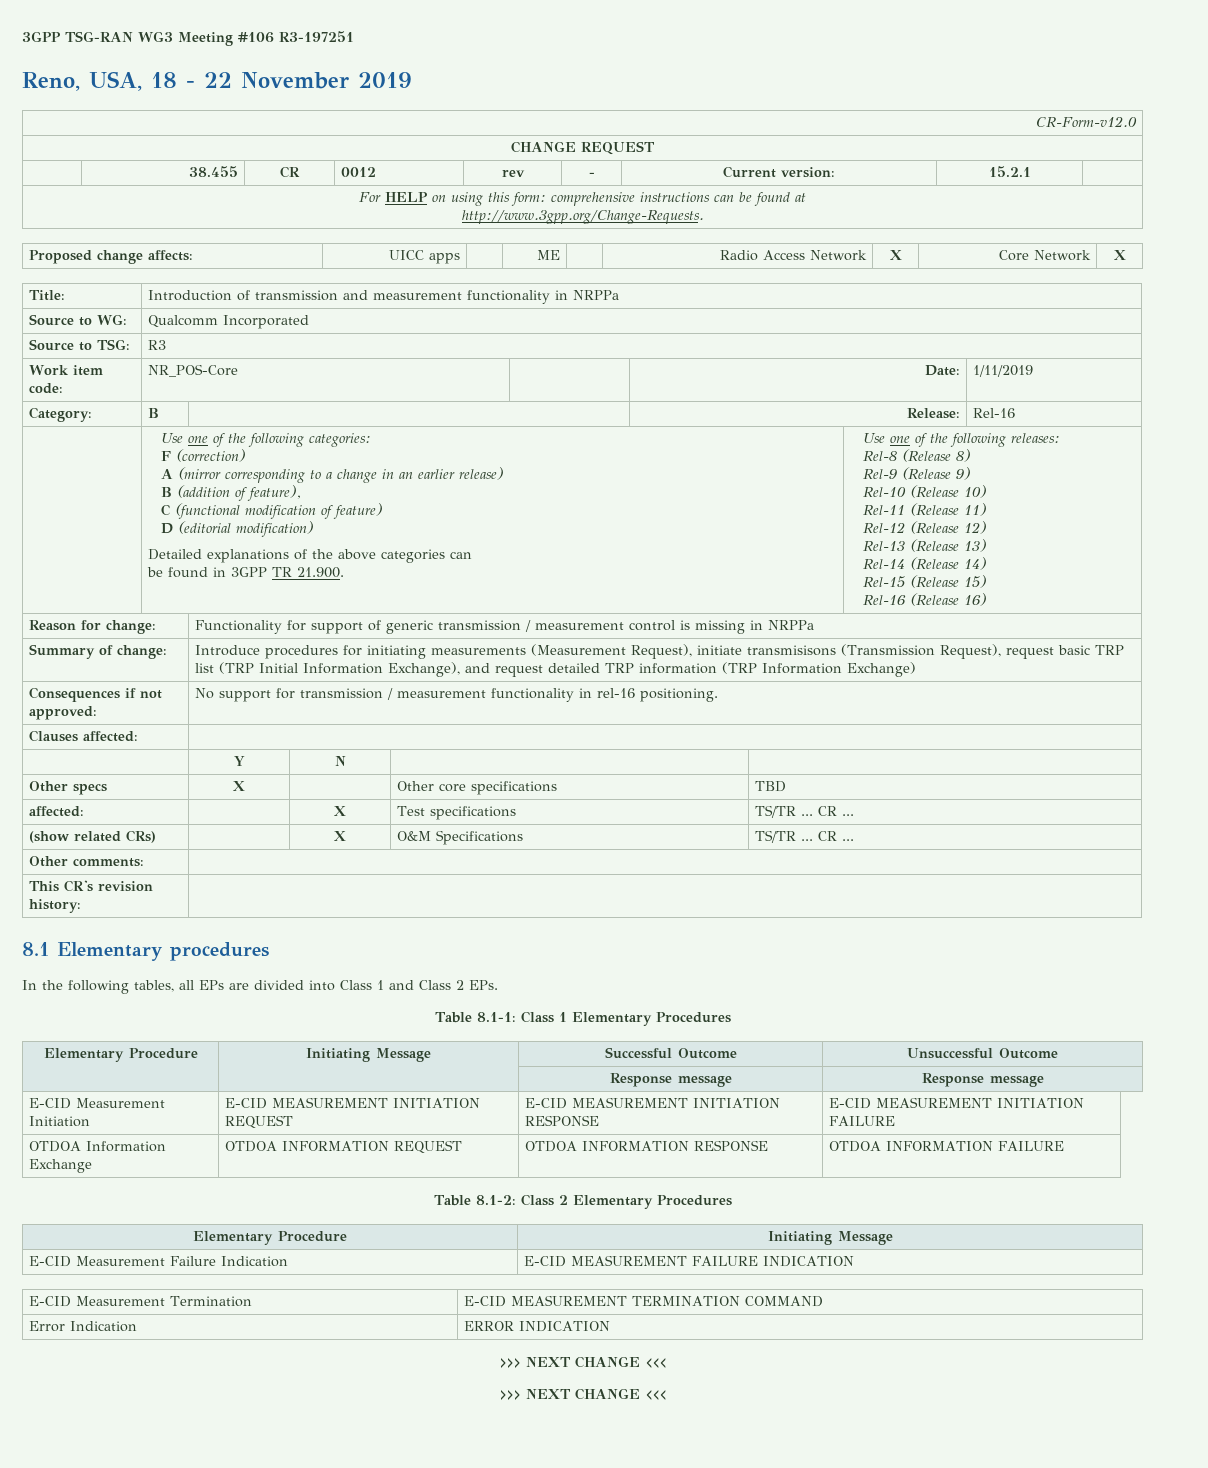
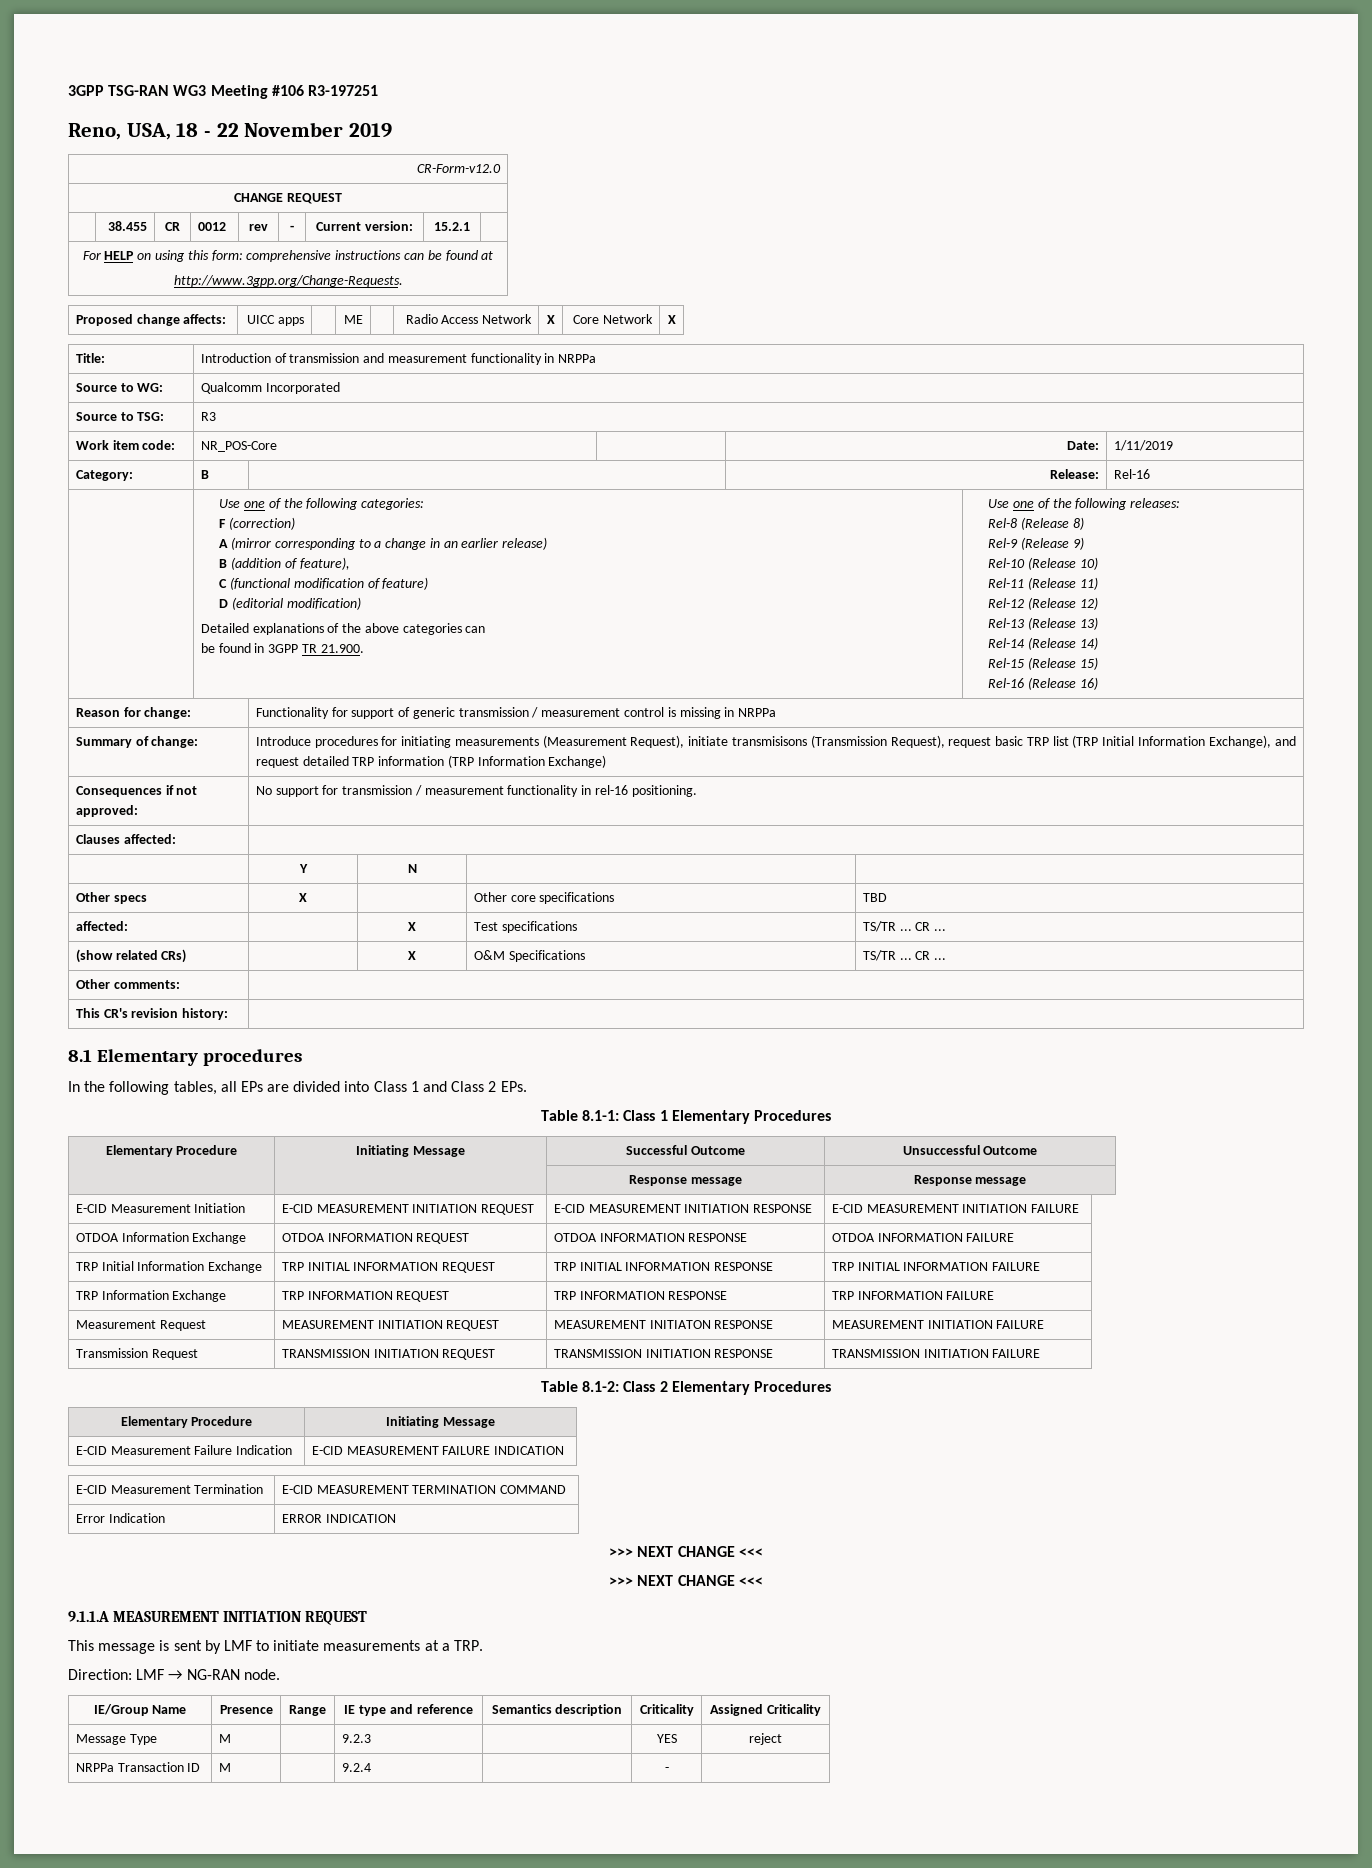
(1065, 1146) none -> [75,1261,263,1273] [281,1262,496,1273] [553,1262,774,1271] [831,1262,1041,1271] [75,1290,227,1302] [281,1291,450,1302] [553,1291,728,1300] [831,1291,995,1300] [75,1320,206,1331] [281,1320,500,1331] [553,1320,774,1329] [831,1320,1045,1329] [75,1348,198,1360] [281,1349,496,1360] [553,1349,774,1358] [831,1349,1041,1358] // TRP Initial Information Exchange | TRP INITIAL INFORMATION REQUEST | TRP INITIAL INFORMATION RESPONSE | TRP INITIAL INFORMATION FAILURE // TRP Information Exchange | TRP INFORMATION REQUEST | TRP INFORMATION RESPONSE | TRP INFORMATION FAILURE // Measurement Request | MEASUREMENT INITIATION REQUEST | MEASUREMENT INITIATON RESPONSE | MEASUREMENT INITIATION FAILURE // Transmission Request | TRANSMISSION INITIATION REQUEST | TRANSMISSION INITIATION RESPONSE | TRANSMISSION INITIATION FAILURE
(666, 1395) none -> [68,1611,368,1625] [68,1640,484,1654] [68,1669,280,1680] [93,1704,187,1716] [219,1705,273,1714] [289,1705,326,1716] [344,1704,473,1716] [491,1704,623,1716] [639,1704,694,1716] [710,1704,821,1716] [75,1734,157,1745] [218,1734,231,1743] [341,1734,371,1743] [656,1734,677,1743] [749,1733,782,1745] [75,1762,201,1772] [218,1763,231,1772] [341,1763,371,1772] [664,1767,669,1772] // 9.1.1.A MEASUREMENT INITIATION REQUEST // This message is sent by LMF to initiate measurements at a TRP. // Direction: LMF → NG-RAN node. // IE/Group Name | Presence | Range | IE type and reference | Semantics description | Criticality | Assigned Criticality // Message Type | M | | 9.2.3 | | YES | reject // NRPPa Transaction ID | M | | 9.2.4 | | - |

